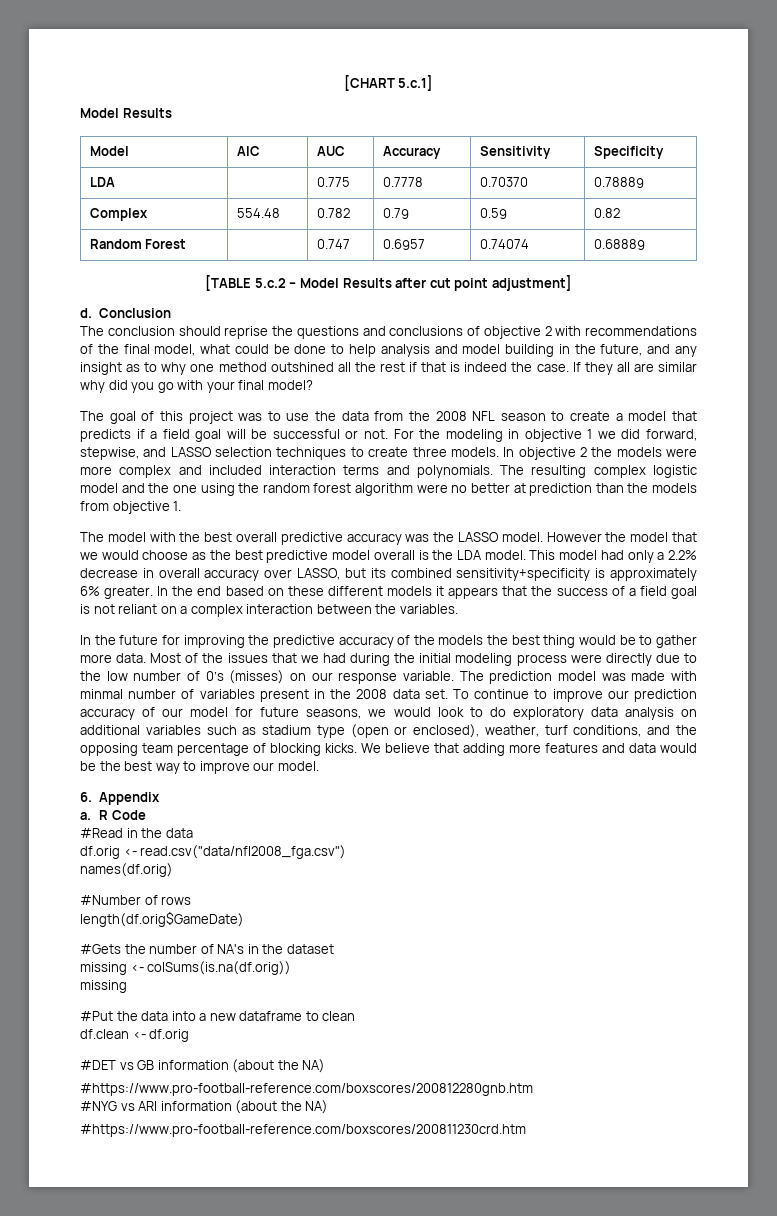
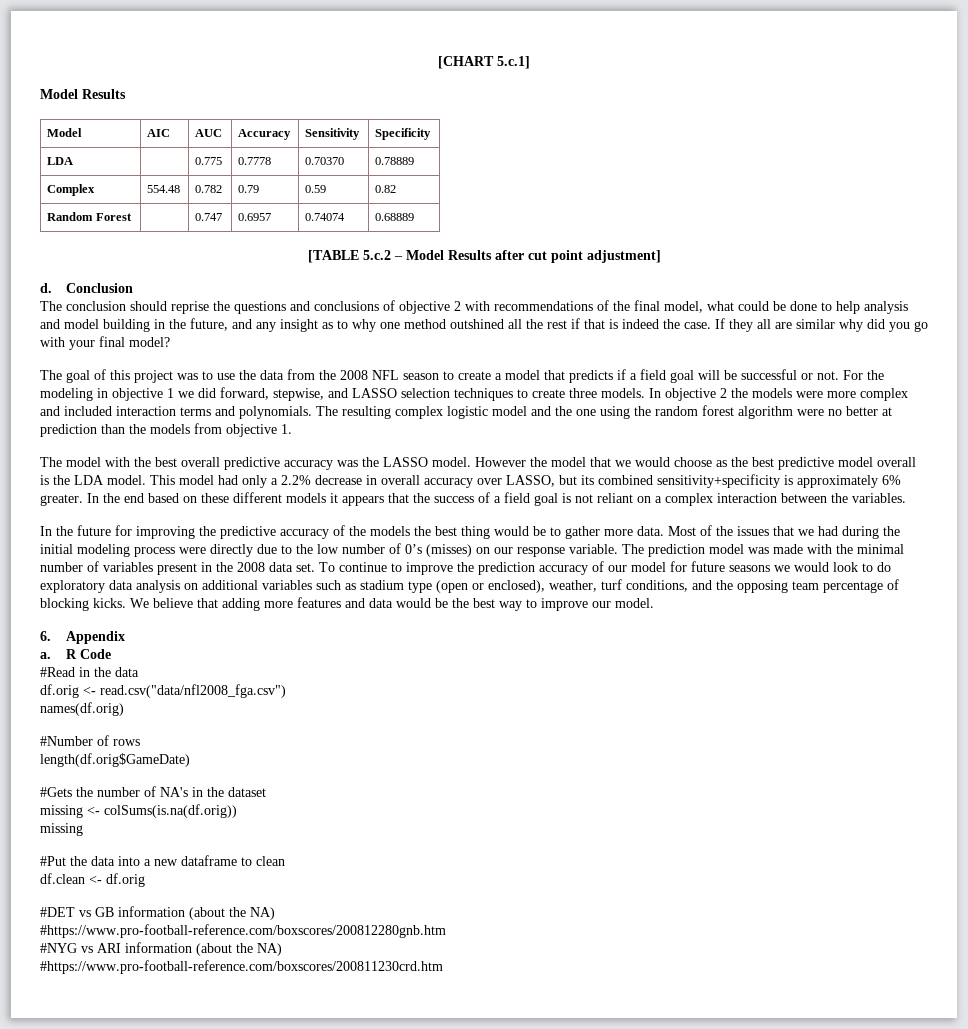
[80,689,123,699] minmal -> [836,544,904,554] the minimal
[607,690,629,699] our -> [457,562,474,572] the
[306,709,362,719] seasons, -> [729,565,770,572] seasons

